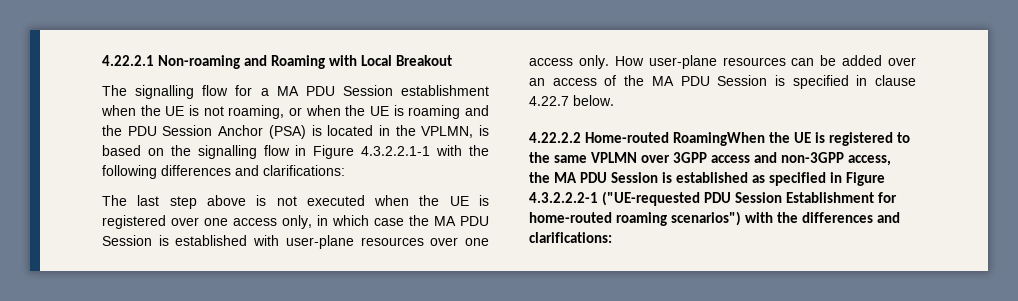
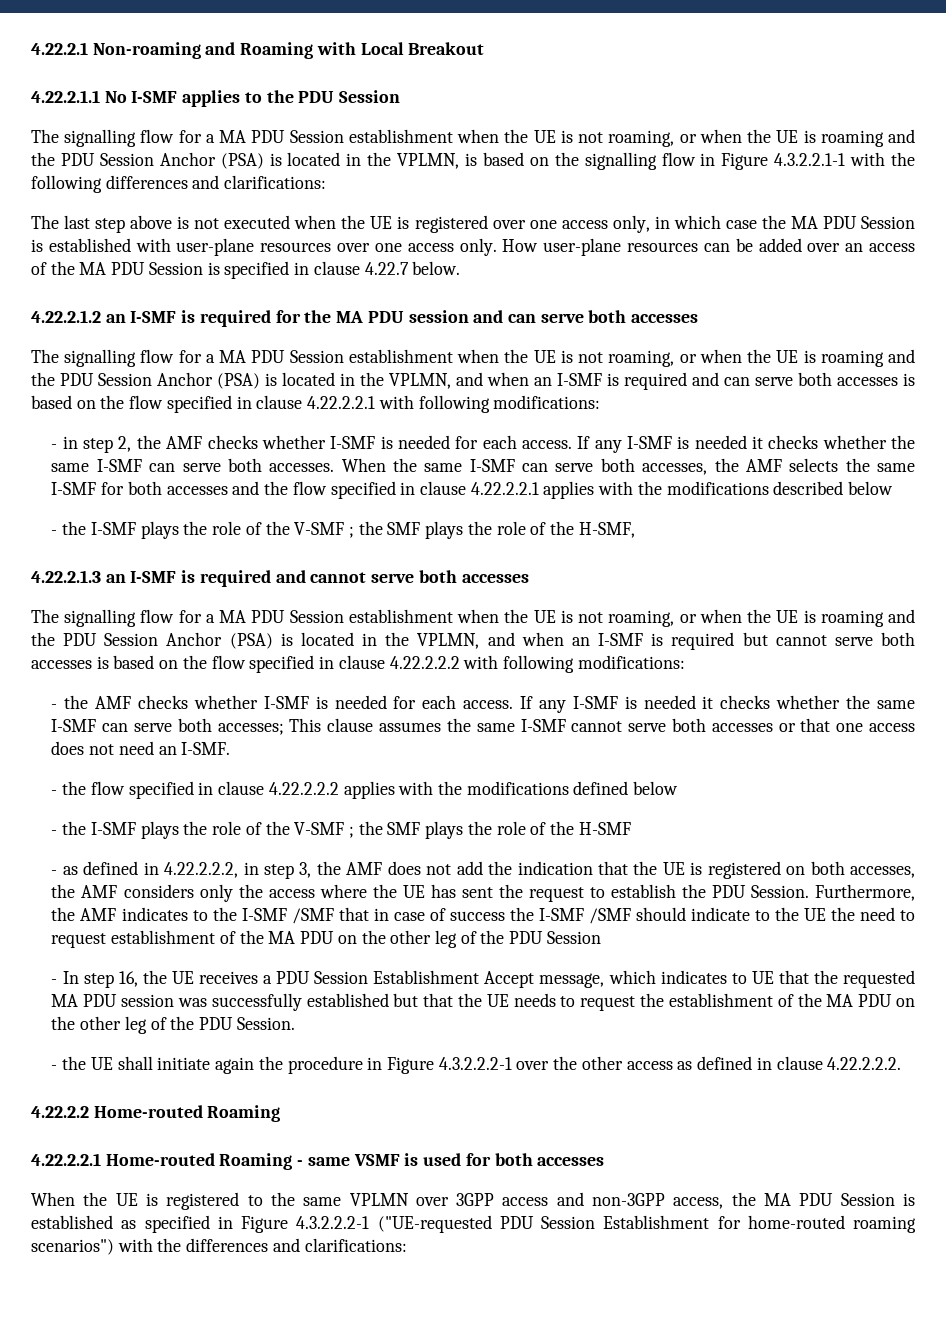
(453, 60) none -> [31,90,401,107] // 4.22.2.1.1 No I-SMF applies to the PDU Session
[529,132,766,146] 4.22.2.2 Home-routed RoamingWhen -> [31,310,699,327] [31,349,915,367] [31,372,915,390] [31,395,601,413] [51,435,915,453] [51,458,916,475] [51,481,894,499] [51,521,635,539] [31,570,529,587] [31,609,915,627] [31,632,915,650] [31,655,685,673] [51,695,916,713] [51,718,916,735] [51,741,231,755] [51,781,679,799] [51,821,631,839] [51,861,916,879] [51,884,915,902] [51,907,916,924] [51,930,601,948] [51,970,915,988] [51,993,916,1011] [51,1016,295,1034] [51,1056,902,1074] [31,1105,281,1122] [31,1153,605,1170] [31,1192,75,1206] 4.22.2.1.2 an I-SMF is required for the MA PDU session and can serve both accesses // The signalling flow for a MA PDU Session establishment when the UE is not roaming, or when the UE is roaming and the PDU Session Anchor (PSA) is located in the VPLMN, and when an I-SMF is required and can serve both accesses is based on the flow specified in clause 4.22.2.2.1 with following modifications: // - in step 2, the AMF checks whether I-SMF is needed for each access. If any I-SMF is needed it checks whether the same I-SMF can serve both accesses. When the same I-SMF can serve both accesses, the AMF selects the same I-SMF for both accesses and the flow specified in clause 4.22.2.2.1 applies with the modifications described below // - the I-SMF plays the role of the V-SMF ; the SMF plays the role of the H-SMF, // 4.22.2.1.3 an I-SMF is required and cannot serve both accesses // The signalling flow for a MA PDU Session establishment when the UE is not roaming, or when the UE is roaming and the PDU Session Anchor (PSA) is located in the VPLMN, and when an I-SMF is required but cannot serve both accesses is based on the flow specified in clause 4.22.2.2.2 with following modifications: // - the AMF checks whether I-SMF is needed for each access. If any I-SMF is needed it checks whether the same I-SMF can serve both accesses; This clause assumes the same I-SMF cannot serve both accesses or that one access does not need an I-SMF. // - the flow specified in clause 4.22.2.2.2 applies with the modifications defined below // - the I-SMF plays the role of the V-SMF ; the SMF plays the role of the H-SMF // - as defined in 4.22.2.2.2, in step 3, the AMF does not add the indication that the UE is registered on both accesses, the AMF considers only the access where the UE has sent the request to establish the PDU Session. Furthermore, the AMF indicates to the I-SMF /SMF that in case of success the I-SMF /SMF should indicate to the UE the need to request establishment of the MA PDU on the other leg of the PDU Session // - In step 16, the UE receives a PDU Session Establishment Accept message, which indicates to UE that the requested MA PDU session was successfully established but that the UE needs to request the establishment of the MA PDU on the other leg of the PDU Session. // - the UE shall initiate again the procedure in Figure 4.3.2.2.2-1 over the other access as defined in clause 4.22.2.2.2. // 4.22.2.2 Home-routed Roaming // 4.22.2.2.1 Home-routed Roaming - same VSMF is used for both accesses // When

